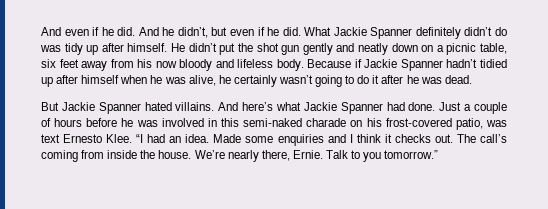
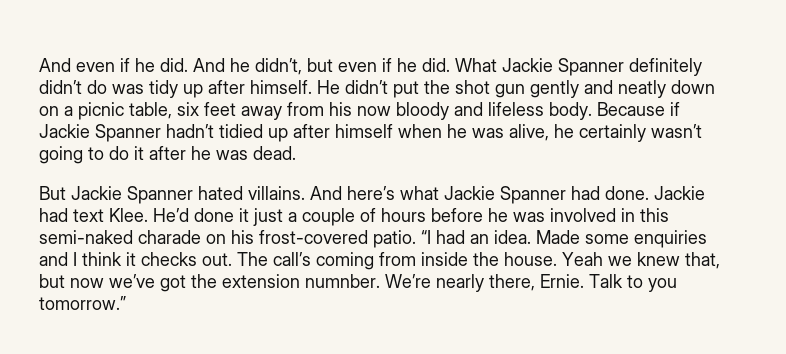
[439,102,462,111] Just -> [654,186,705,200] [39,208,283,226] Jackie had text Klee. He’d done it just
[455,118,508,130] [41,134,133,143] patio, was text Ernesto Klee. -> [373,230,416,248] patio.
(192, 154) none -> [562,252,720,269] [39,274,380,292] Yeah we knew that, but now we’ve got the extension numnber.

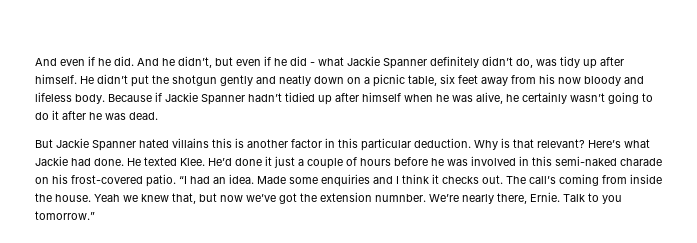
[422,58,497,72] did. What -> [290,56,344,66] did - what
[87,80,107,94] do -> [516,58,533,68] do,
[455,80,525,98] shot gun -> [172,75,217,86] shotgun
[248,186,566,204] villains. And here’s what Jackie Spanner -> [172,138,650,151] [35,156,68,166] villains this is another factor in this particular deduction. Why is that relevant? Here’s what Jackie
[654,186,705,200] [39,208,104,222] Jackie had text -> [127,157,177,166] He texted

